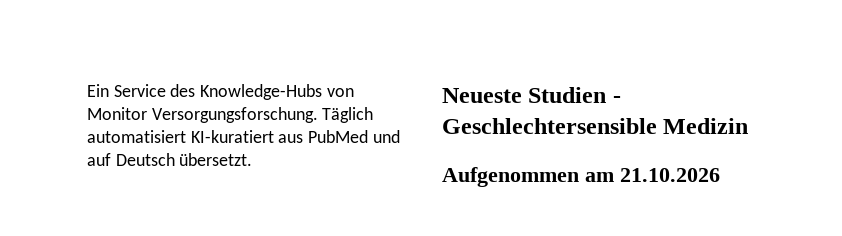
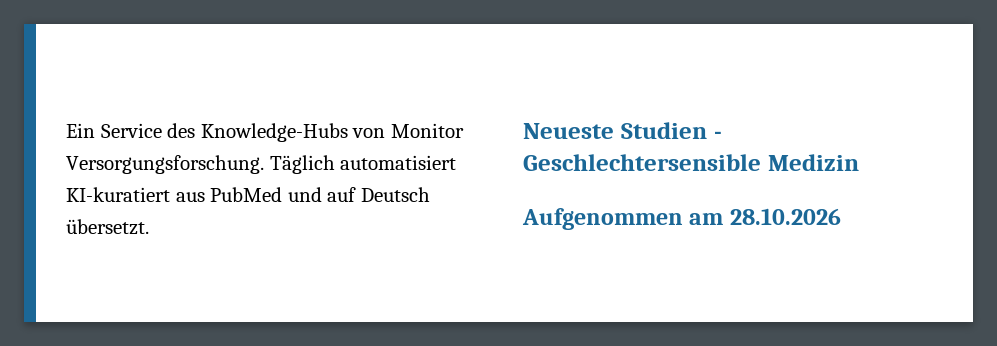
[620,168,720,182] 21.10.2026 -> [729,208,841,225] 28.10.2026

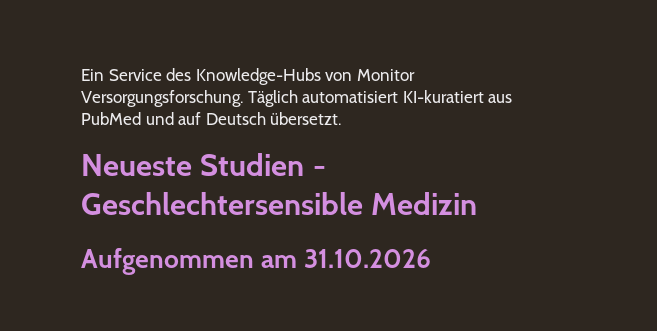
[729,208,841,225] 28.10.2026 -> [304,249,432,268] 31.10.2026

